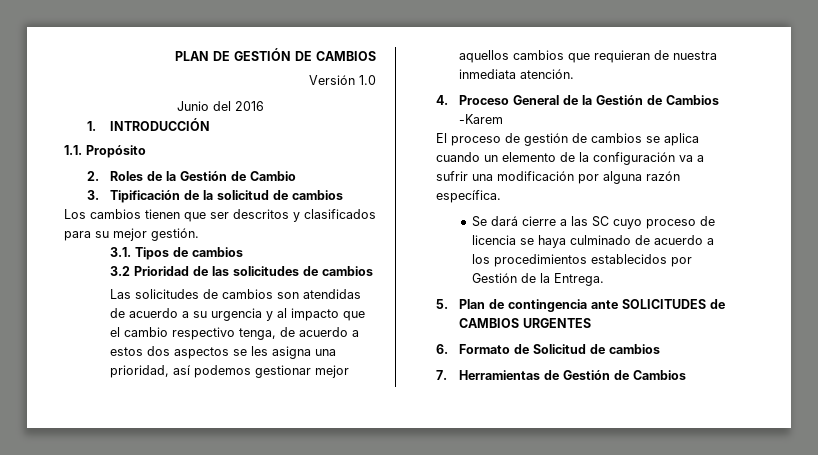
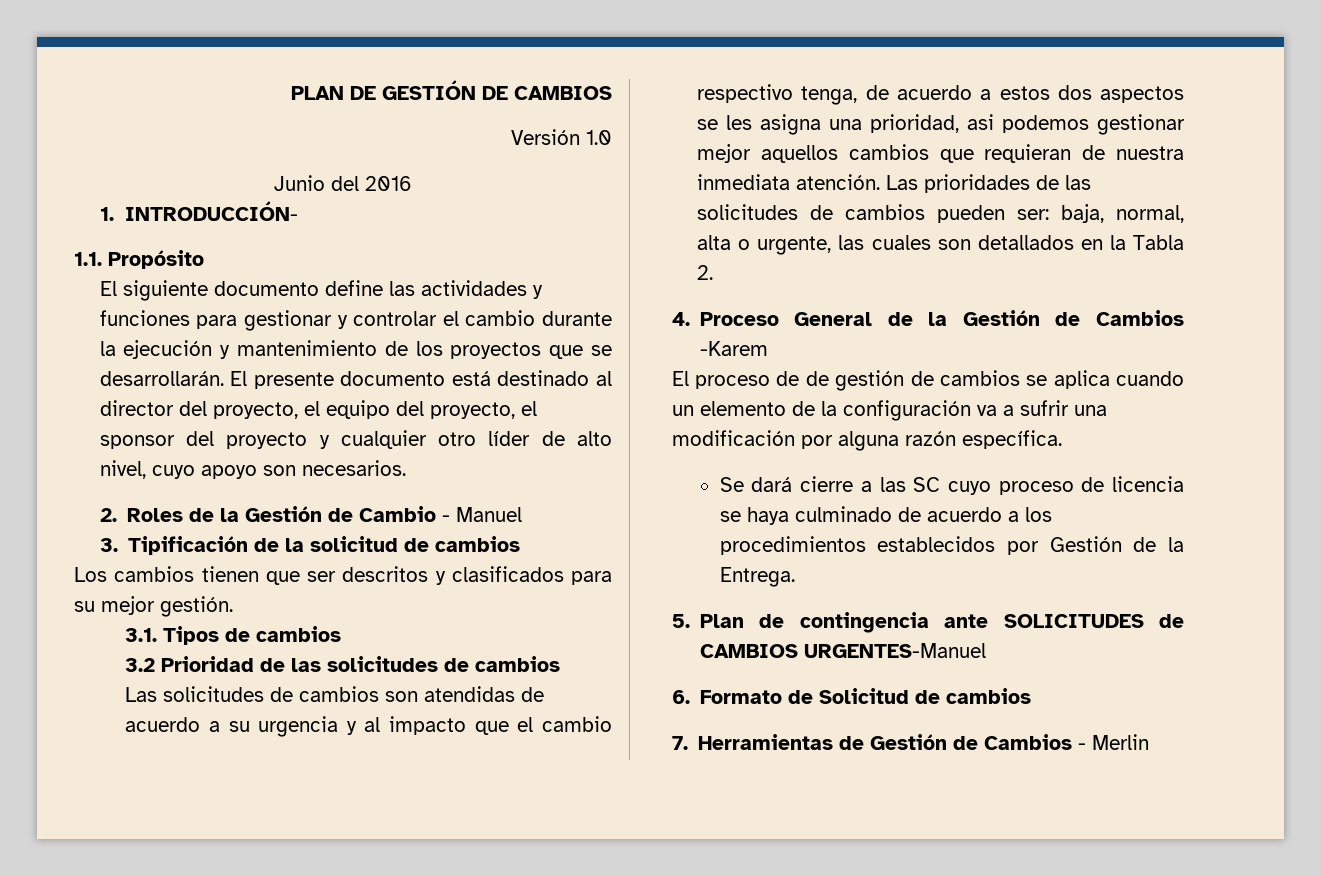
[109,118,210,131] INTRODUCCIÓN -> [125,201,299,221] INTRODUCCIÓN-
(146, 151) none -> [99,280,543,301] [99,310,612,331] [99,340,612,359] [99,370,612,389] [99,400,537,419] [99,430,612,449] [99,460,406,479] // El siguiente documento define las actividades y funciones para gestionar y controlar el cambio durante la ejecución y mantenimiento de los proyectos que se desarrollarán. El presente documento está destinado al director del proyecto, el equipo del proyecto, el sponsor del proyecto y cualquier otro líder de alto nivel, cuyo apoyo son necesarios.
(296, 176) none -> [441,507,522,522] - Manuel
[172,365,191,375] así -> [967,114,995,130] asi
(574, 74) none -> [886,174,1092,193] [697,204,1184,223] [697,235,1184,255] [697,265,714,280] Las prioridades de las solicitudes de cambios pueden ser: baja, normal, alta o urgente, las cuales son detallados en la Tabla 2.
(520, 138) none -> [805,371,829,386] de
[522,318,591,328] URGENTES -> [803,643,986,658] URGENTES-Manuel
(686, 375) none -> [1077,734,1149,750] - Merlin

